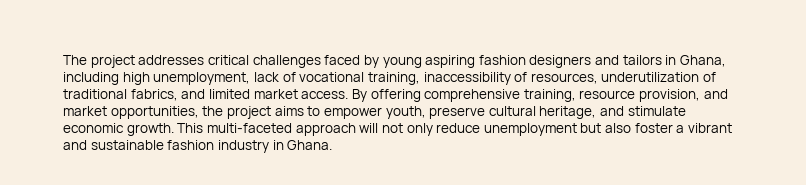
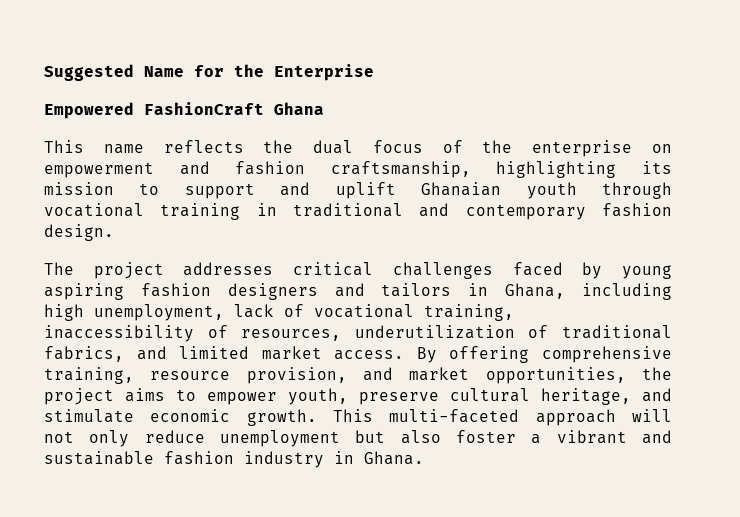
(63, 60) none -> [44,64,374,81] [44,102,324,119] [44,140,672,157] [44,161,673,178] [44,182,673,199] [44,203,672,220] [44,224,114,241] Suggested Name for the Enterprise // Empowered FashionCraft Ghana // This name reflects the dual focus of the enterprise on empowerment and fashion craftsmanship, highlighting its mission to support and uplift Ghanaian youth through vocational training in traditional and contemporary fashion design. //

